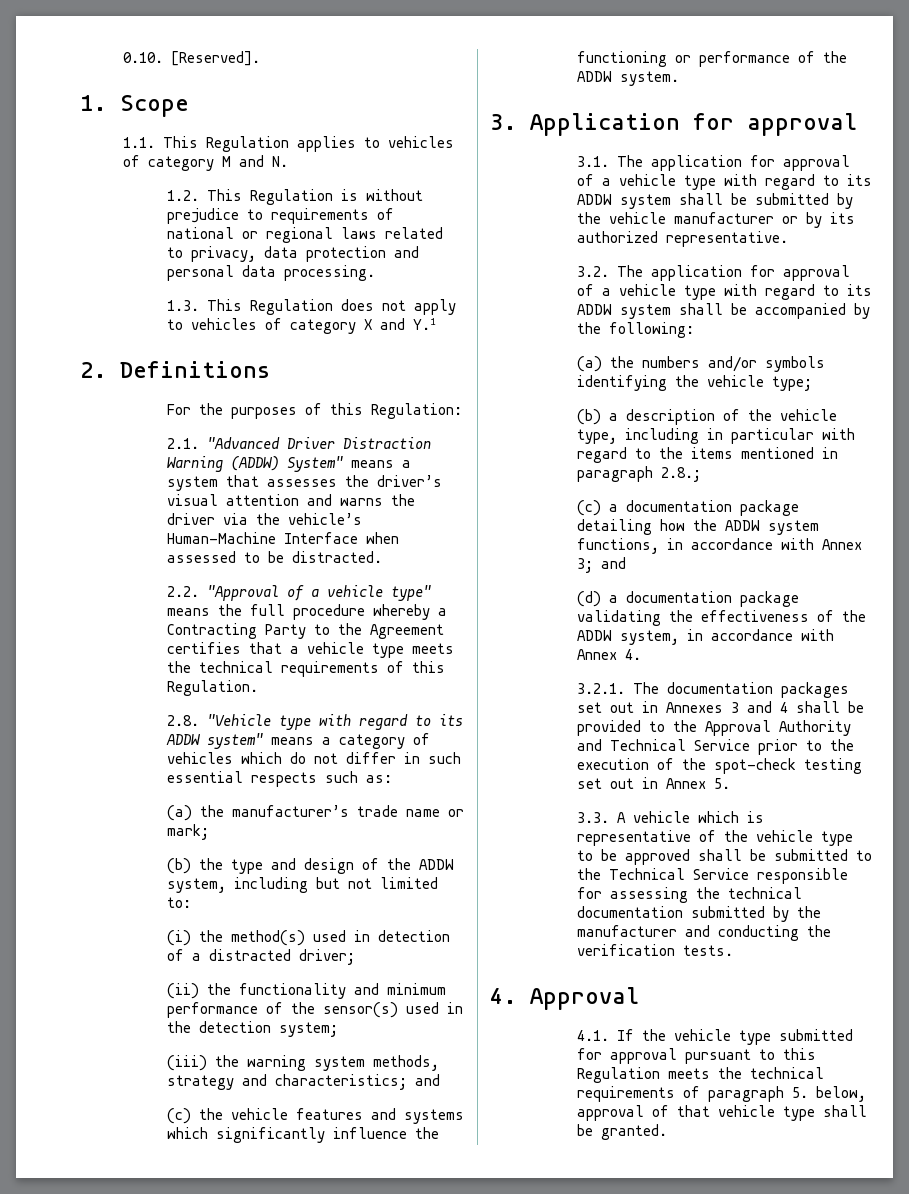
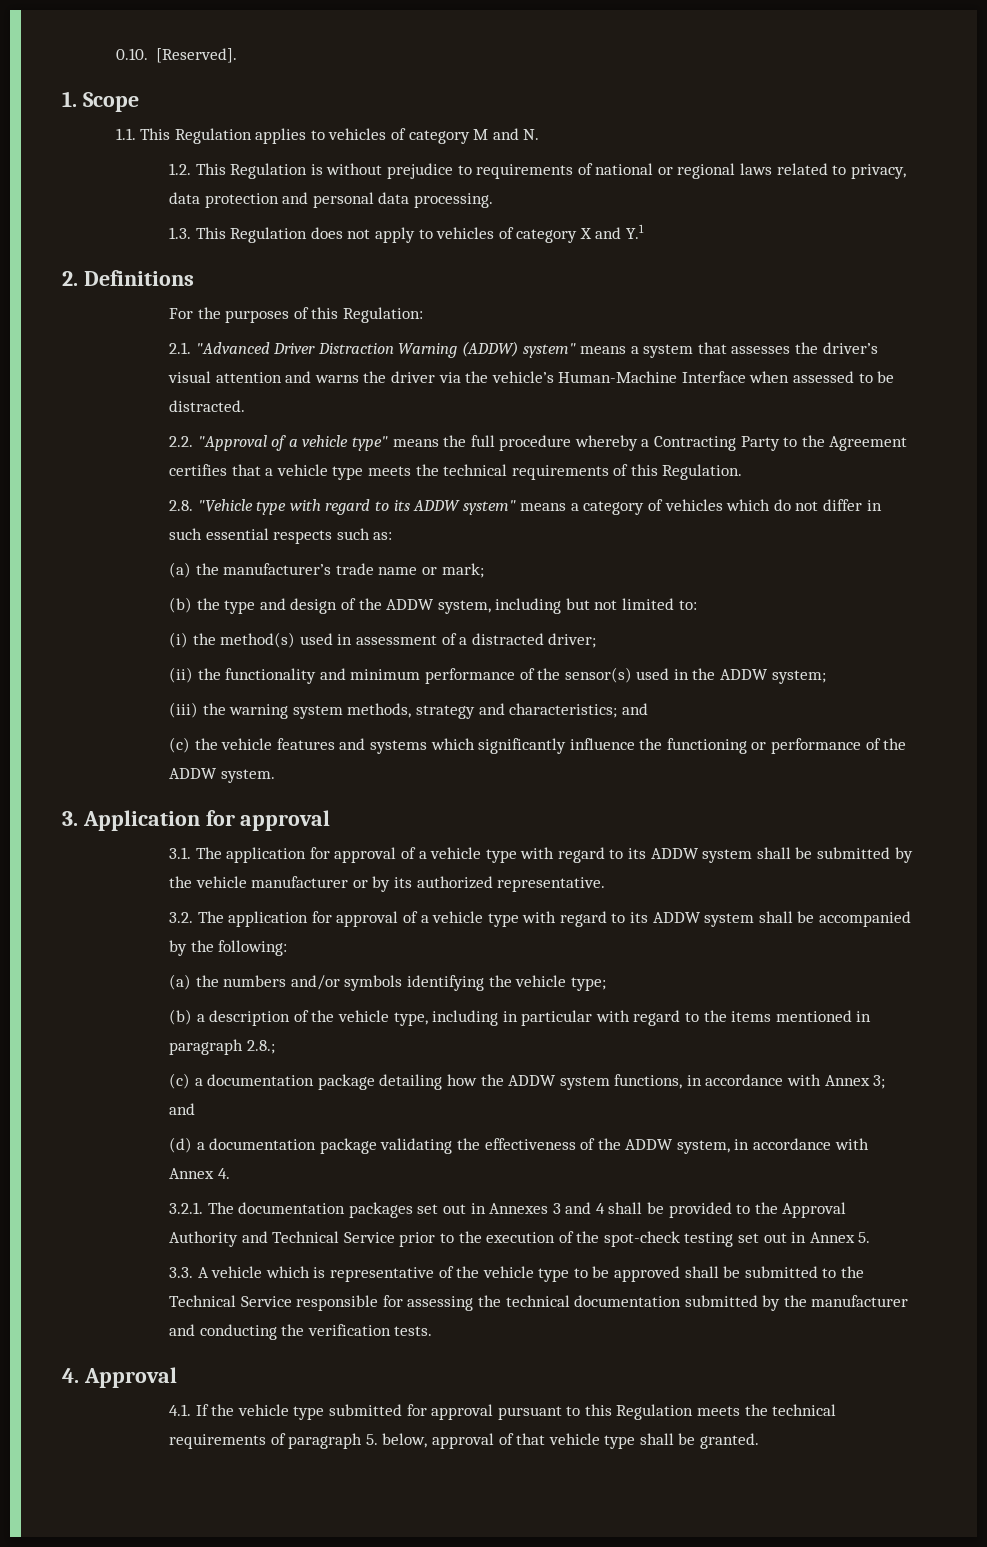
[286,456,343,472] System" -> [522,343,576,358] system"
[377,930,450,942] detection -> [355,635,437,645] assessment
[198,1021,271,1033] detection -> [720,669,769,680] ADDW

